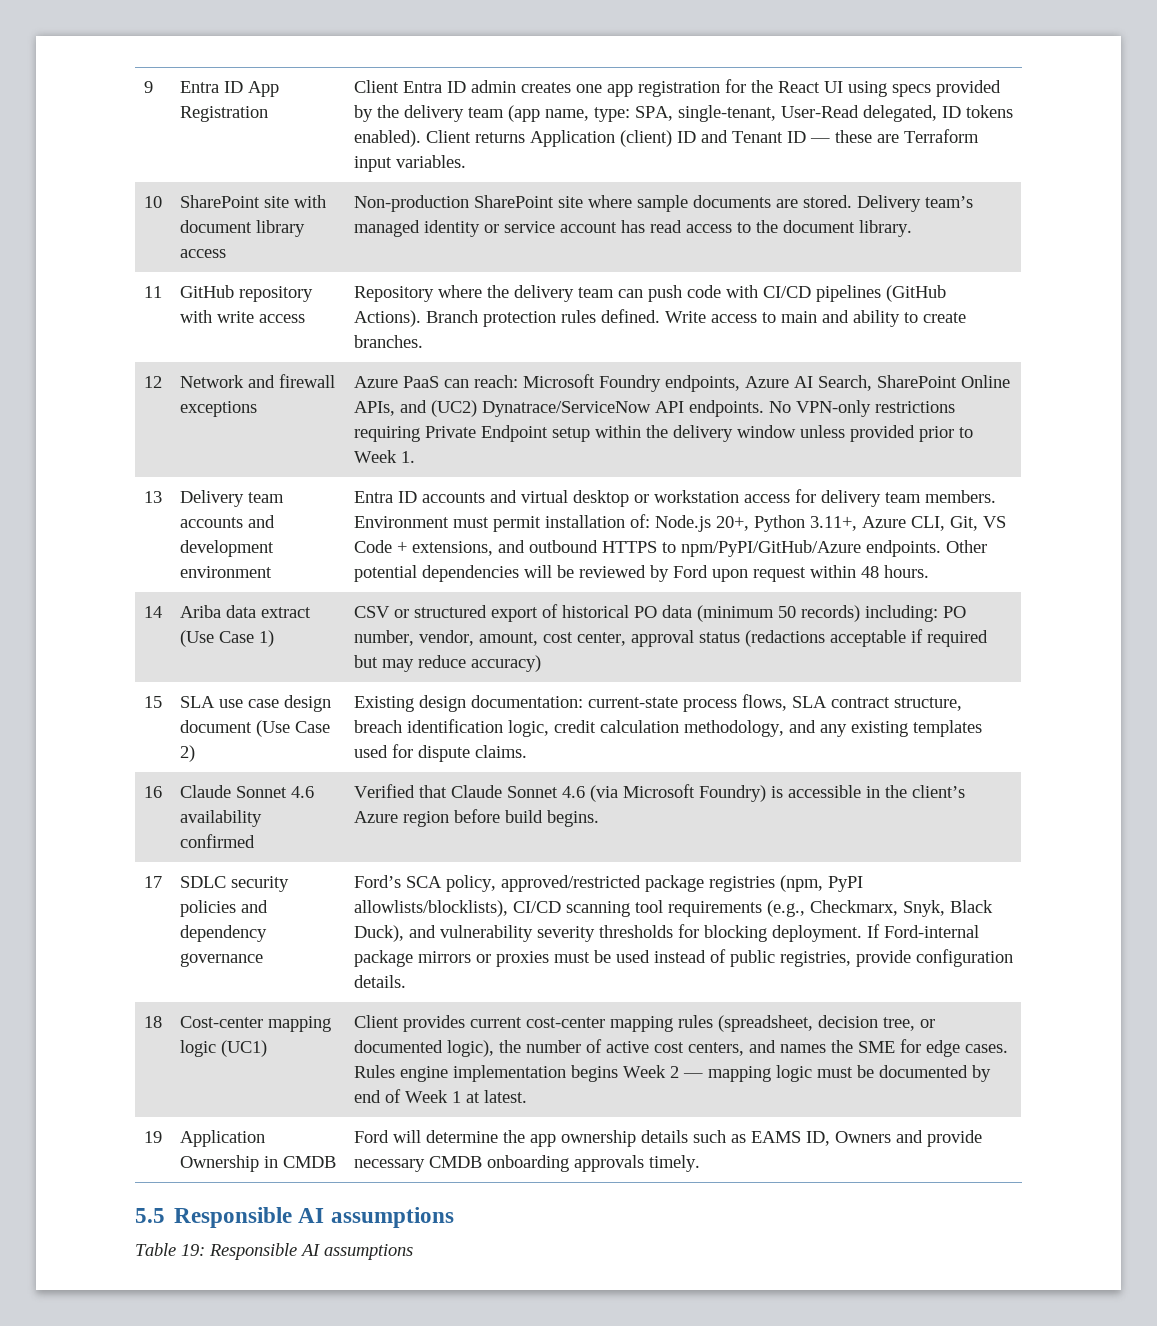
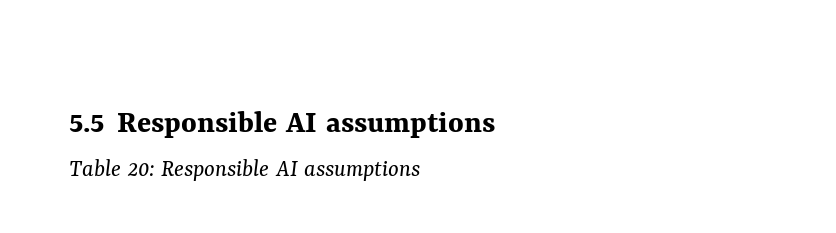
[143,81,153,93] [179,81,279,97] [179,106,268,122] [353,79,1001,97] [353,105,1013,122] [353,129,979,147] [353,155,466,172] [143,196,162,208] [179,195,326,208] [179,220,305,237] [179,249,226,258] [353,195,973,212] [353,220,912,237] [143,286,162,298] [179,285,313,302] [179,310,305,323] [353,285,946,302] [353,309,966,327] [353,335,423,348] [143,376,162,388] [179,374,335,388] [179,401,257,417] [353,374,1010,392] [353,400,955,417] [353,425,973,442] [353,450,415,463] [143,491,162,503] [179,490,284,507] [179,515,275,528] [179,540,274,557] [179,566,272,578] [353,489,996,507] [353,514,1006,532] [353,540,987,557] [353,565,929,582] [143,606,162,618] [179,605,311,618] [179,630,274,647] [353,604,966,622] [353,629,988,647] [353,655,541,672] [143,696,162,708] [179,695,331,712] [179,720,330,737] [179,745,195,762] [353,694,962,712] [353,719,982,737] [353,744,527,762] [143,786,162,798] [179,785,314,798] [179,810,262,827] [179,834,255,848] [353,784,965,802] [353,809,599,827] [143,876,162,888] [179,876,289,892] [179,900,268,917] [179,925,267,942] [179,953,263,967] [353,875,863,892] [353,900,993,917] [353,924,979,942] [353,949,1013,967] [353,975,406,988] [143,1016,162,1028] [179,1016,331,1032] [179,1040,267,1057] [353,1015,935,1032] [353,1039,1008,1057] [353,1065,991,1082] [353,1089,527,1103] [143,1131,162,1143] [179,1130,265,1147] [179,1155,336,1172] [353,1130,982,1147] [353,1155,700,1172] 9 | Entra ID App Registration | Client Entra ID admin creates one app registration for the React UI using specs provided by the delivery team (app name, type: SPA, single-tenant, User-Read delegated, ID tokens enabled). Client returns Application (client) ID and Tenant ID — these are Terraform input variables. // 10 | SharePoint site with document library access | Non-production SharePoint site where sample documents are stored. Delivery team’s managed identity or service account has read access to the document library. // 11 | GitHub repository with write access | Repository where the delivery team can push code with CI/CD pipelines (GitHub Actions). Branch protection rules defined. Write access to main and ability to create branches. // 12 | Network and firewall exceptions | Azure PaaS can reach: Microsoft Foundry endpoints, Azure AI Search, SharePoint Online APIs, and (UC2) Dynatrace/ServiceNow API endpoints. No VPN-only restrictions requiring Private Endpoint setup within the delivery window unless provided prior to Week 1. // 13 | Delivery team accounts and development environment | Entra ID accounts and virtual desktop or workstation access for delivery team members. Environment must permit installation of: Node.js 20+, Python 3.11+, Azure CLI, Git, VS Code + extensions, and outbound HTTPS to npm/PyPI/GitHub/Azure endpoints. Other potential dependencies will be reviewed by Ford upon request within 48 hours. // 14 | Ariba data extract (Use Case 1) | CSV or structured export of historical PO data (minimum 50 records) including: PO number, vendor, amount, cost center, approval status (redactions acceptable if required but may reduce accuracy) // 15 | SLA use case design document (Use Case 2) | Existing design documentation: current-state process flows, SLA contract structure, breach identification logic, credit calculation methodology, and any existing templates used for dispute claims. // 16 | Claude Sonnet 4.6 availability confirmed | Verified that Claude Sonnet 4.6 (via Microsoft Foundry) is accessible in the client’s Azure region before build begins. // 17 | SDLC security policies and dependency governance | Ford’s SCA policy, approved/restricted package registries (npm, PyPI allowlists/blocklists), CI/CD scanning tool requirements (e.g., Checkmarx, Snyk, Black Duck), and vulnerability severity thresholds for blocking deployment. If Ford-internal package mirrors or proxies must be used instead of public registries, provide configuration details. // 18 | Cost-center mapping logic (UC1) | Client provides current cost-center mapping rules (spreadsheet, decision tree, or documented logic), the number of active cost centers, and names the SME for edge cases. Rules engine implementation begins Week 2 — mapping logic must be documented by end of Week 1 at latest. // 19 | Application Ownership in CMDB | Ford will determine the app ownership details such as EAMS ID, Owners and provide necessary CMDB onboarding approvals timely. // -> (69, 123) none
[181,1244,205,1256] 19: -> [126,163,155,176] 20:

